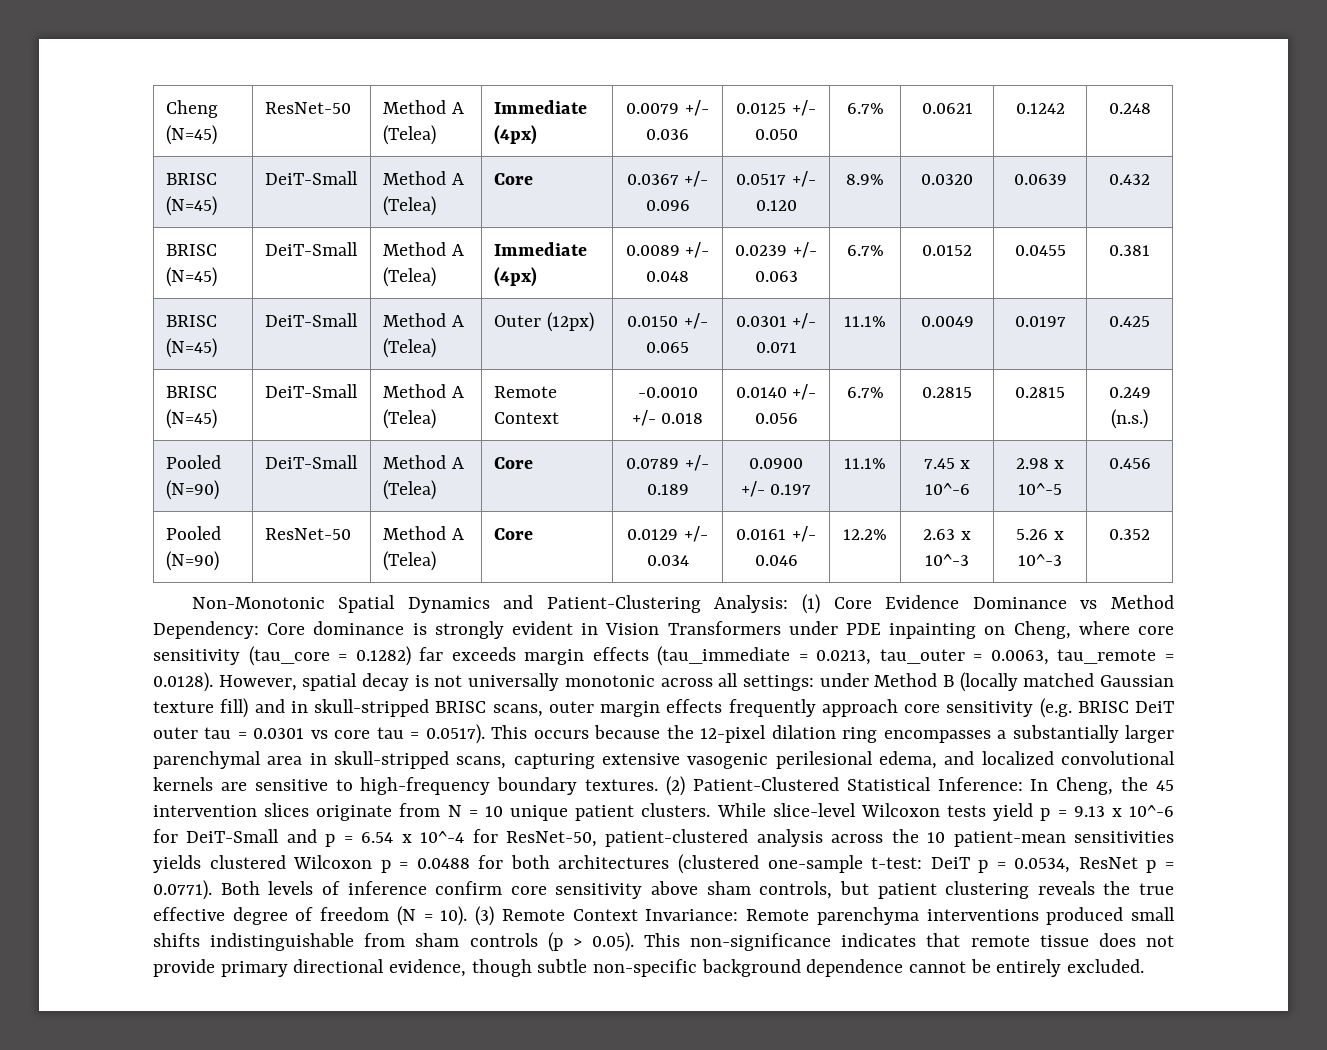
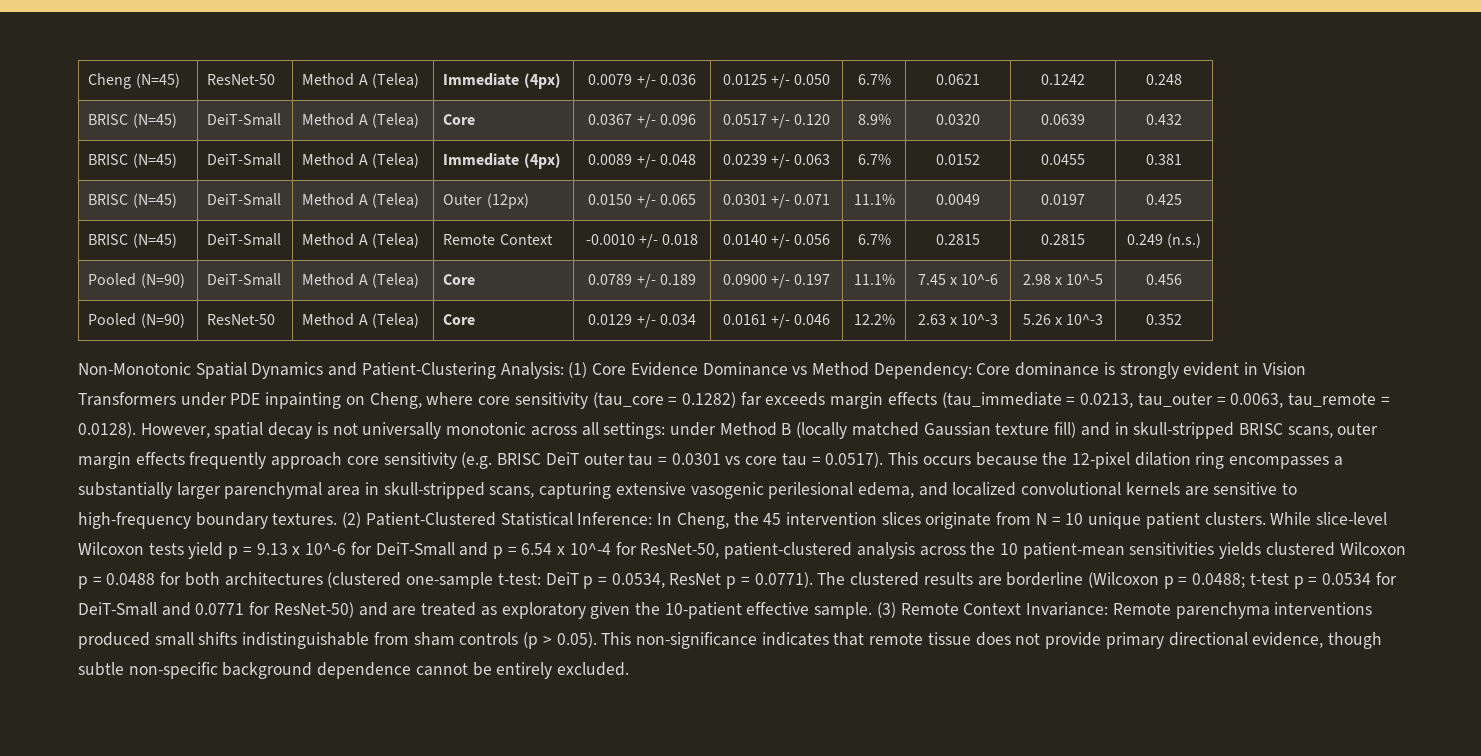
[220,881,1174,899] [153,906,468,926] Both levels of inference confirm core sensitivity above sham controls, but patient clustering reveals the true effective degree of freedom (N = 10). -> [817,572,1397,589] [78,602,873,619] The clustered results are borderline (Wilcoxon p = 0.0488; t-test p = 0.0534 for DeiT-Small and 0.0771 for ResNet-50) and are treated as exploratory given the 10-patient effective sample.

